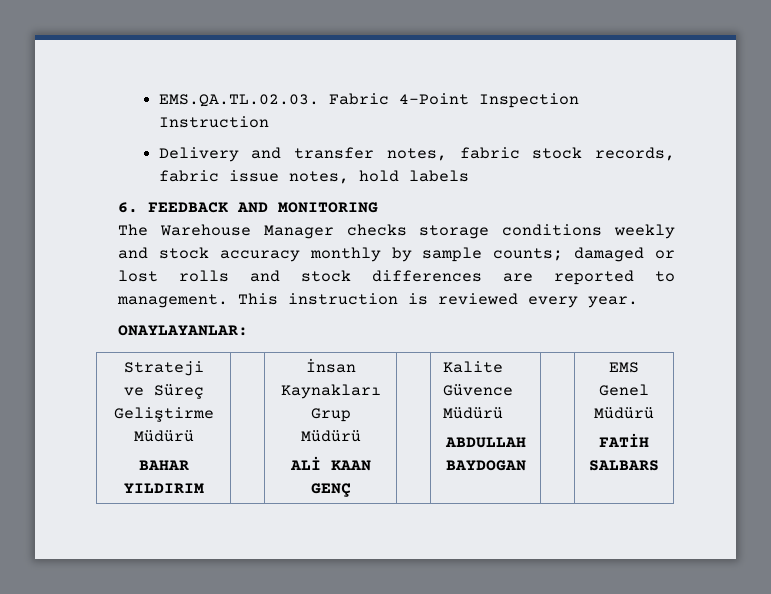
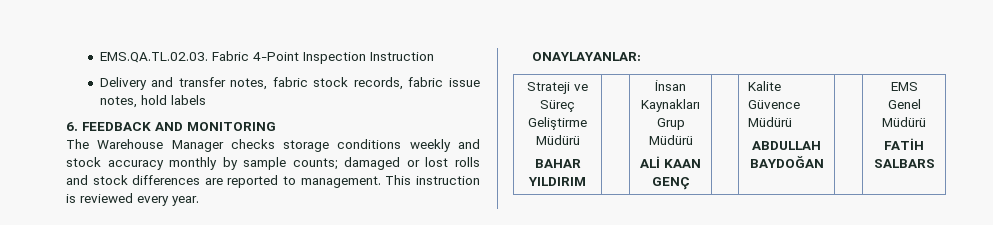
[445,460,526,471] BAYDOGAN -> [749,156,824,168] BAYDOĞAN

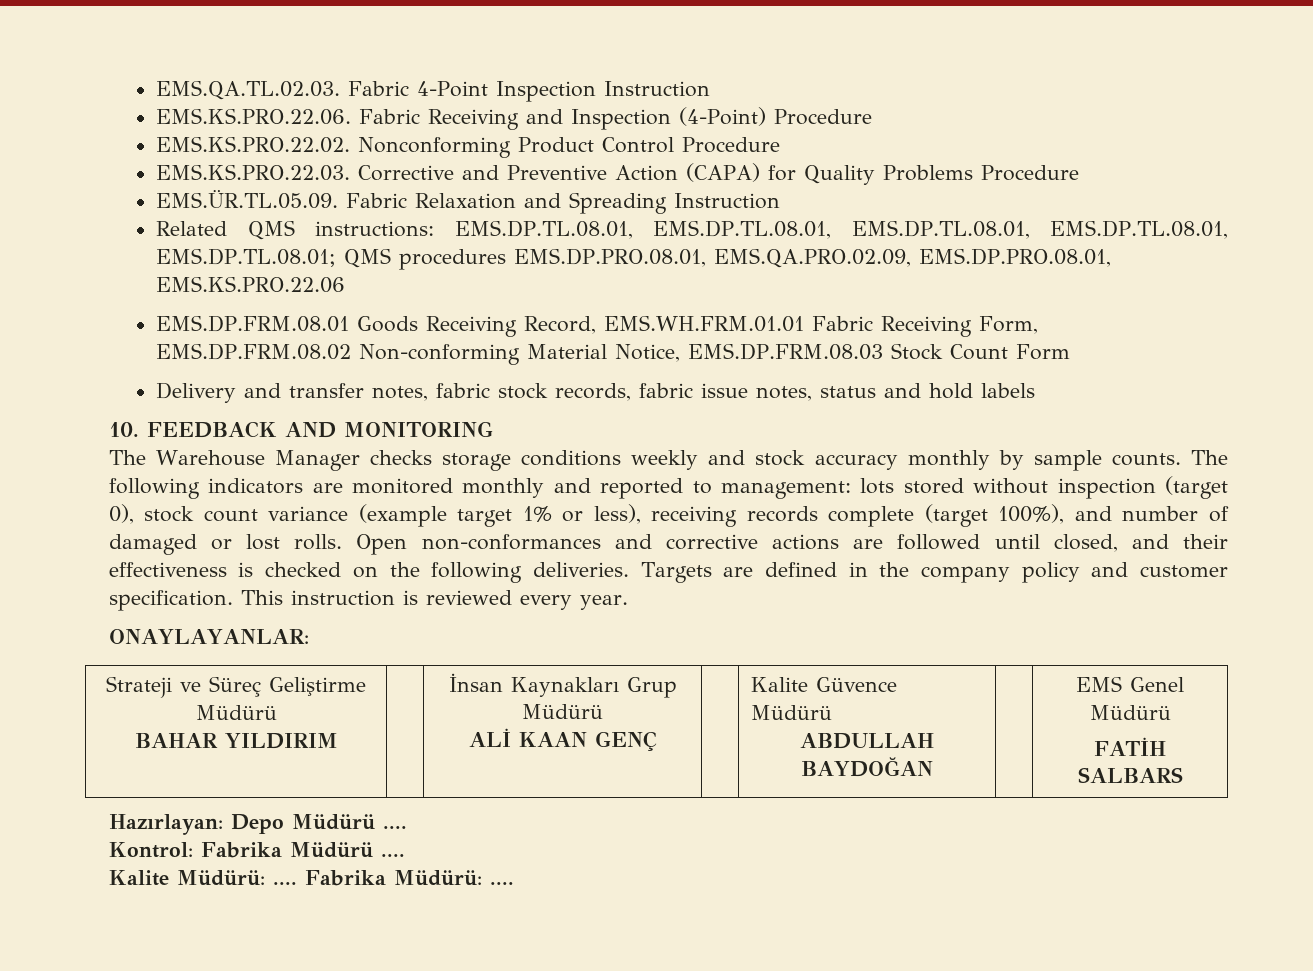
(434, 56) none -> [156,107,873,130] [156,136,781,158] [156,163,1080,185] [156,190,781,214] [156,220,1229,240] [156,248,1112,270] [156,276,346,293] [156,315,1039,337] [156,343,1071,365] // EMS.KS.PRO.22.06. Fabric Receiving and Inspection (4-Point) Procedure // EMS.KS.PRO.22.02. Nonconforming Product Control Procedure // EMS.KS.PRO.22.03. Corrective and Preventive Action (CAPA) for Quality Problems Procedure // EMS.ÜR.TL.05.09. Fabric Relaxation and Spreading Instruction // Related QMS instructions: EMS.DP.TL.08.01, EMS.DP.TL.08.01, EMS.DP.TL.08.01, EMS.DP.TL.08.01, EMS.DP.TL.08.01; QMS procedures EMS.DP.PRO.08.01, EMS.QA.PRO.02.09, EMS.DP.PRO.08.01, EMS.KS.PRO.22.06 // EMS.DP.FRM.08.01 Goods Receiving Record, EMS.WH.FRM.01.01 Fabric Receiving Form, EMS.DP.FRM.08.02 Non-conforming Material Notice, EMS.DP.FRM.08.03 Stock Count Form
(137, 102) none -> [820,383,922,398] status and
[65,122,78,131] 6. -> [108,422,139,437] 10.
[292,157,481,170] [65,175,381,188] counts; damaged or lost rolls and stock differences are reported to management. -> [1111,450,1228,466] [108,476,1229,499] [108,504,1230,527] [108,534,1228,555] [108,562,1228,583] [108,590,233,611] counts. The following indicators are monitored monthly and reported to management: lots stored without inspection (target 0), stock count variance (example target 1% or less), receiving records complete (target 100%), and number of damaged or lost rolls. Open non-conformances and corrective actions are followed until closed, and their effectiveness is checked on the following deliveries. Targets are defined in the company policy and customer specification.
(935, 163) none -> [108,814,407,835] [108,842,405,858] [108,870,514,886] // Hazırlayan: Depo Müdürü .... // Kontrol: Fabrika Müdürü .... // Kalite Müdürü: .... Fabrika Müdürü: ....

